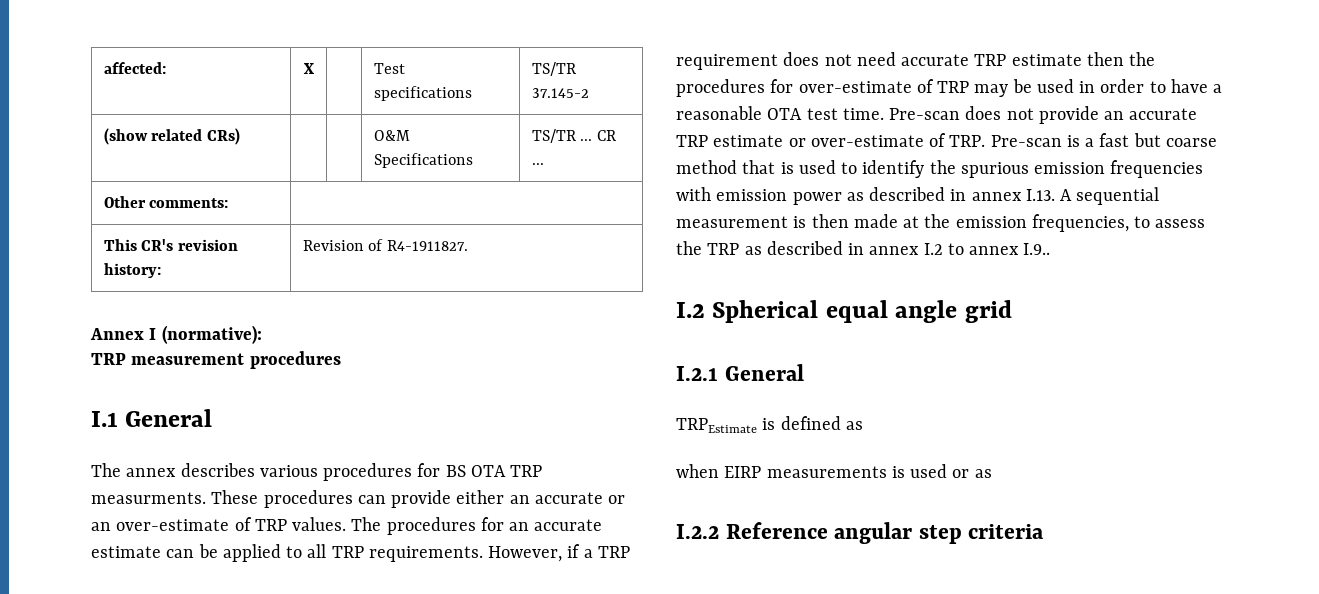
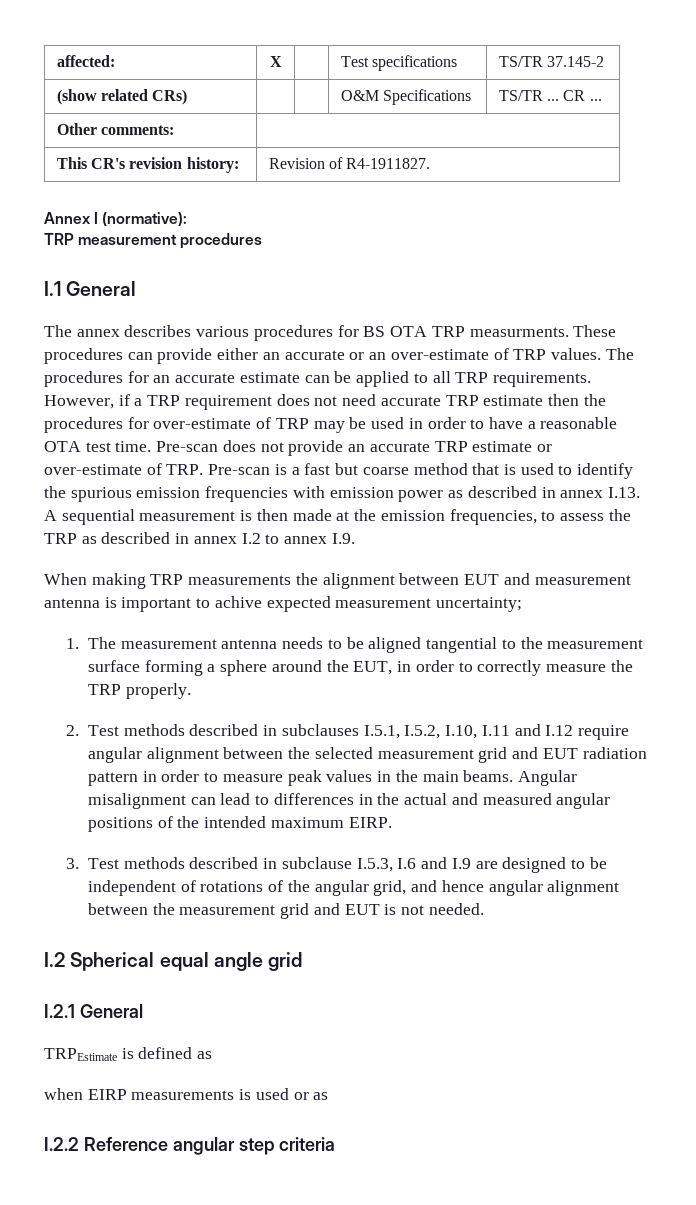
[1023,243,1051,255] I.9.. -> [331,533,355,544] [44,573,631,589] [44,596,523,612] [66,637,644,653] [88,660,633,676] [88,683,191,699] [66,724,629,740] [88,747,647,763] [88,770,577,786] [88,793,611,809] [88,816,392,832] [66,857,607,873] [88,880,620,896] [88,903,484,919] I.9. // When making TRP measurements the alignment between EUT and measurement antenna is important to achive expected measurement uncertainty; // 1. The measurement antenna needs to be aligned tangential to the measurement surface forming a sphere around the EUT, in order to correctly measure the TRP properly. // 2. Test methods described in subclauses I.5.1, I.5.2, I.10, I.11 and I.12 require angular alignment between the selected measurement grid and EUT radiation pattern in order to measure peak values in the main beams. Angular misalignment can lead to differences in the actual and measured angular positions of the intended maximum EIRP. // 3. Test methods described in subclause I.5.3, I.6 and I.9 are designed to be independent of rotations of the angular grid, and hence angular alignment between the measurement grid and EUT is not needed.

